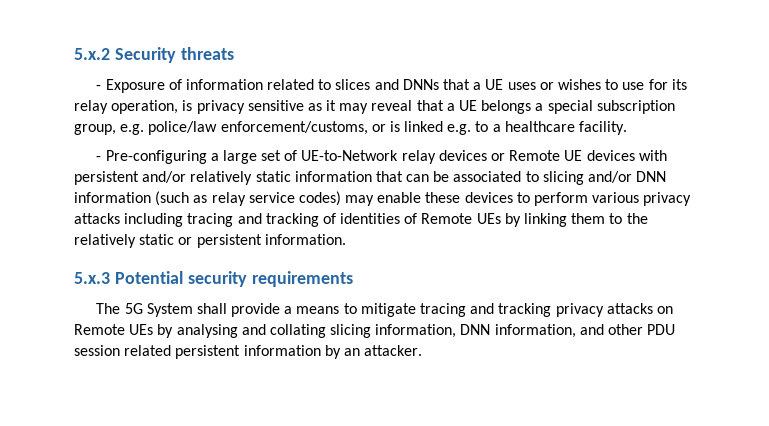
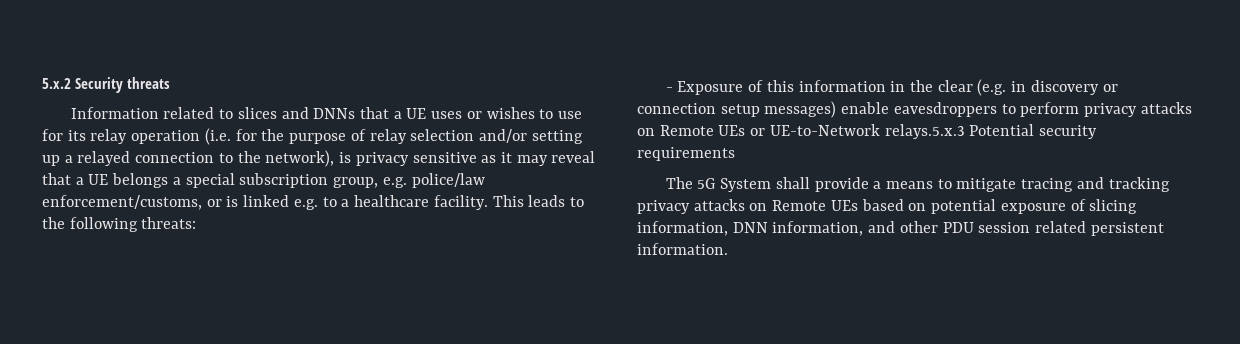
[96,79,263,93] - Exposure of information -> [70,107,159,119] Information
[111,100,179,114] operation, -> [131,128,583,145] [42,150,335,167] operation (i.e. for the purpose of relay selection and/or setting up a relayed connection to the network),
[96,150,667,164] [74,171,667,185] [74,191,513,206] // - Pre-configuring a large set of UE-to-Network relay devices or Remote UE devices with persistent and/or relatively static information that can be associated to slicing and/or DNN information (such as relay service codes) may enable these devices -> [492,195,584,207] [42,217,197,232] [665,79,1118,96] [637,101,997,118] This leads to the following threats: // - Exposure of this information in the clear (e.g. in discovery or connection setup messages) enable eavesdroppers
[592,192,692,206] [74,213,648,227] [74,234,346,248] [74,272,110,284] various privacy attacks including tracing and tracking of identities of Remote UEs by linking them to the relatively static or persistent information. // 5.x.3 -> [1084,102,1192,117] [637,124,965,139] privacy attacks on Remote UEs or UE-to-Network relays.5.x.3
[157,324,326,338] by analysing and collating -> [861,199,1086,214] based on potential exposure of
[243,345,423,359] information by an attacker. -> [637,243,728,255] information.

